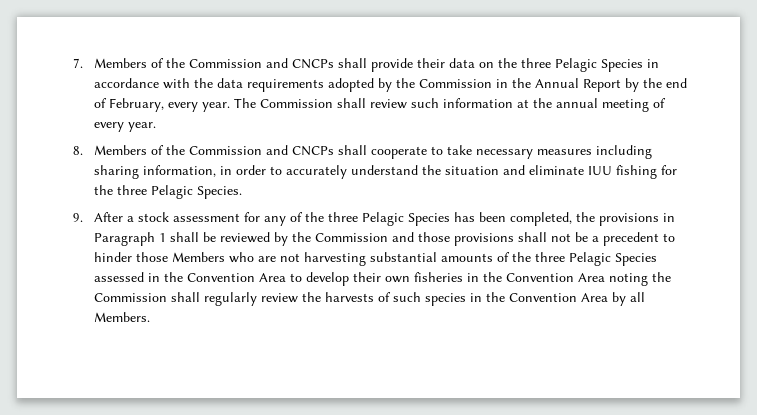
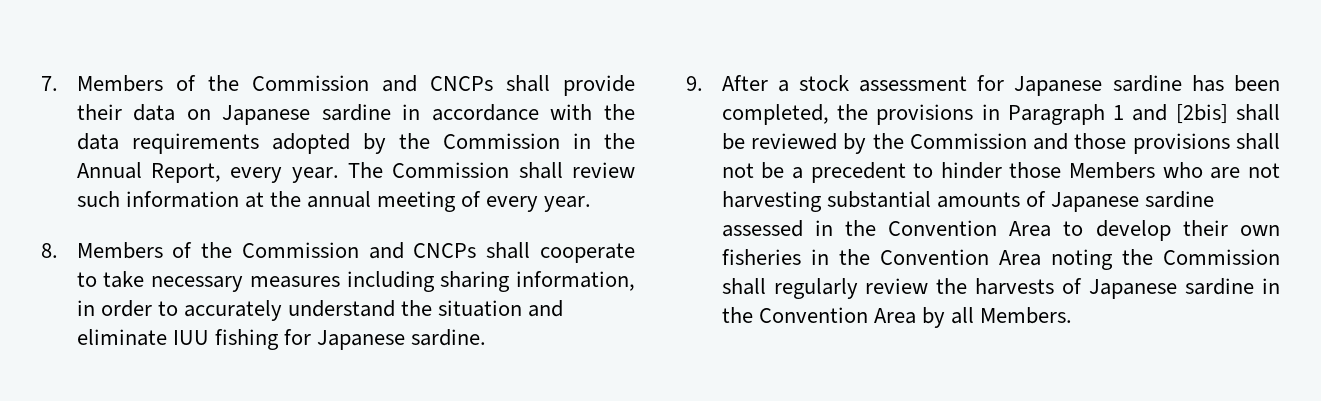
[497,58,643,72] the three Pelagic Species -> [222,104,391,125] Japanese sardine
[582,78,687,92] [93,98,164,112] Report by the end of February, -> [150,163,221,183] Report,
[93,185,242,199] the three Pelagic Species. -> [316,329,487,350] Japanese sardine.
[263,212,450,226] any of the three Pelagic Species -> [1014,75,1182,96] Japanese sardine
(166, 237) none -> [1132,104,1228,124] and [2bis]
[511,252,657,266] the three Pelagic Species -> [1050,191,1215,212] Japanese sardine
[392,292,466,306] such species -> [1089,278,1255,299] Japanese sardine

